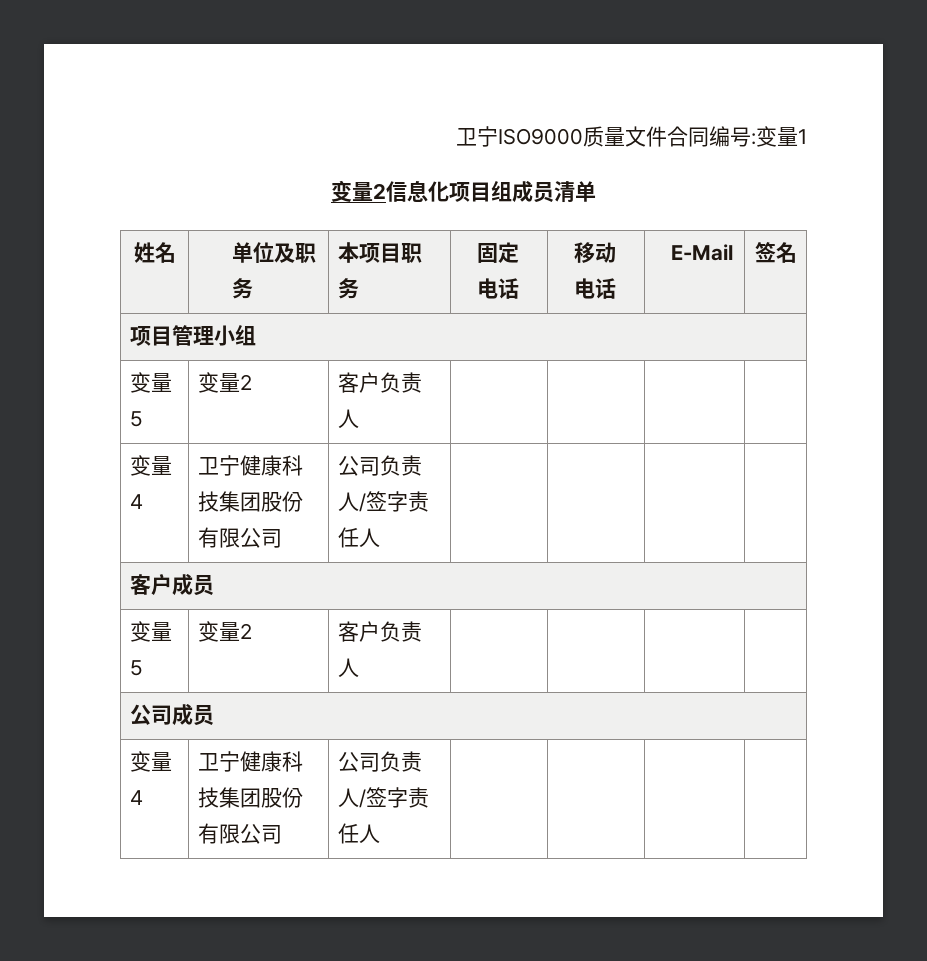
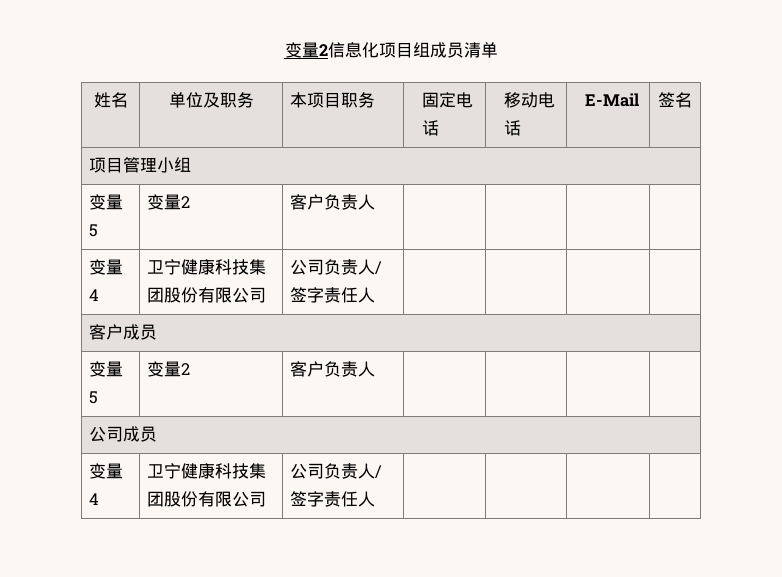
[456,126,807,147] 卫宁ISO9000质量文件合同编号:变量1 // -> (284, 50) none

